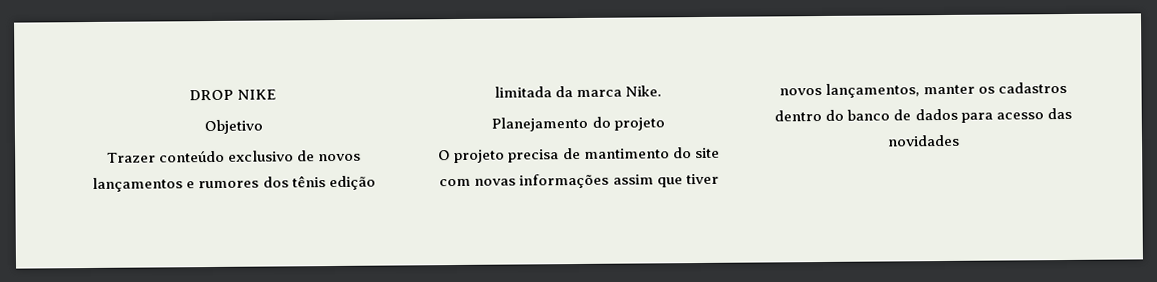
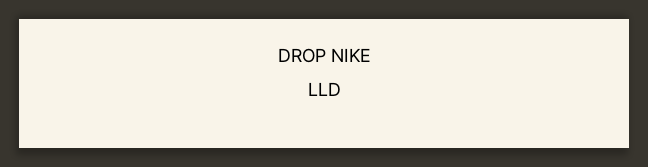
[203,119,263,135] [106,150,362,163] [92,175,376,192] [493,85,663,98] [491,116,665,132] [438,147,720,164] [439,173,719,189] [778,81,1068,98] [774,107,1072,123] [887,134,960,147] Objetivo // Trazer conteúdo exclusivo de novos lançamentos e rumores dos tênis edição limitada da marca Nike. // Planejamento do projeto // O projeto precisa de mantimento do site com novas informações assim que tiver novos lançamentos, manter os cadastros dentro do banco de dados para acesso das novidades -> [307,82,341,96] LLD

